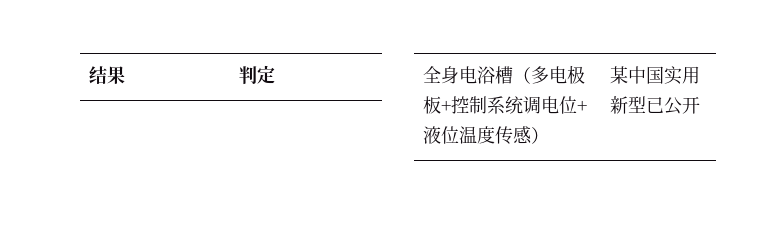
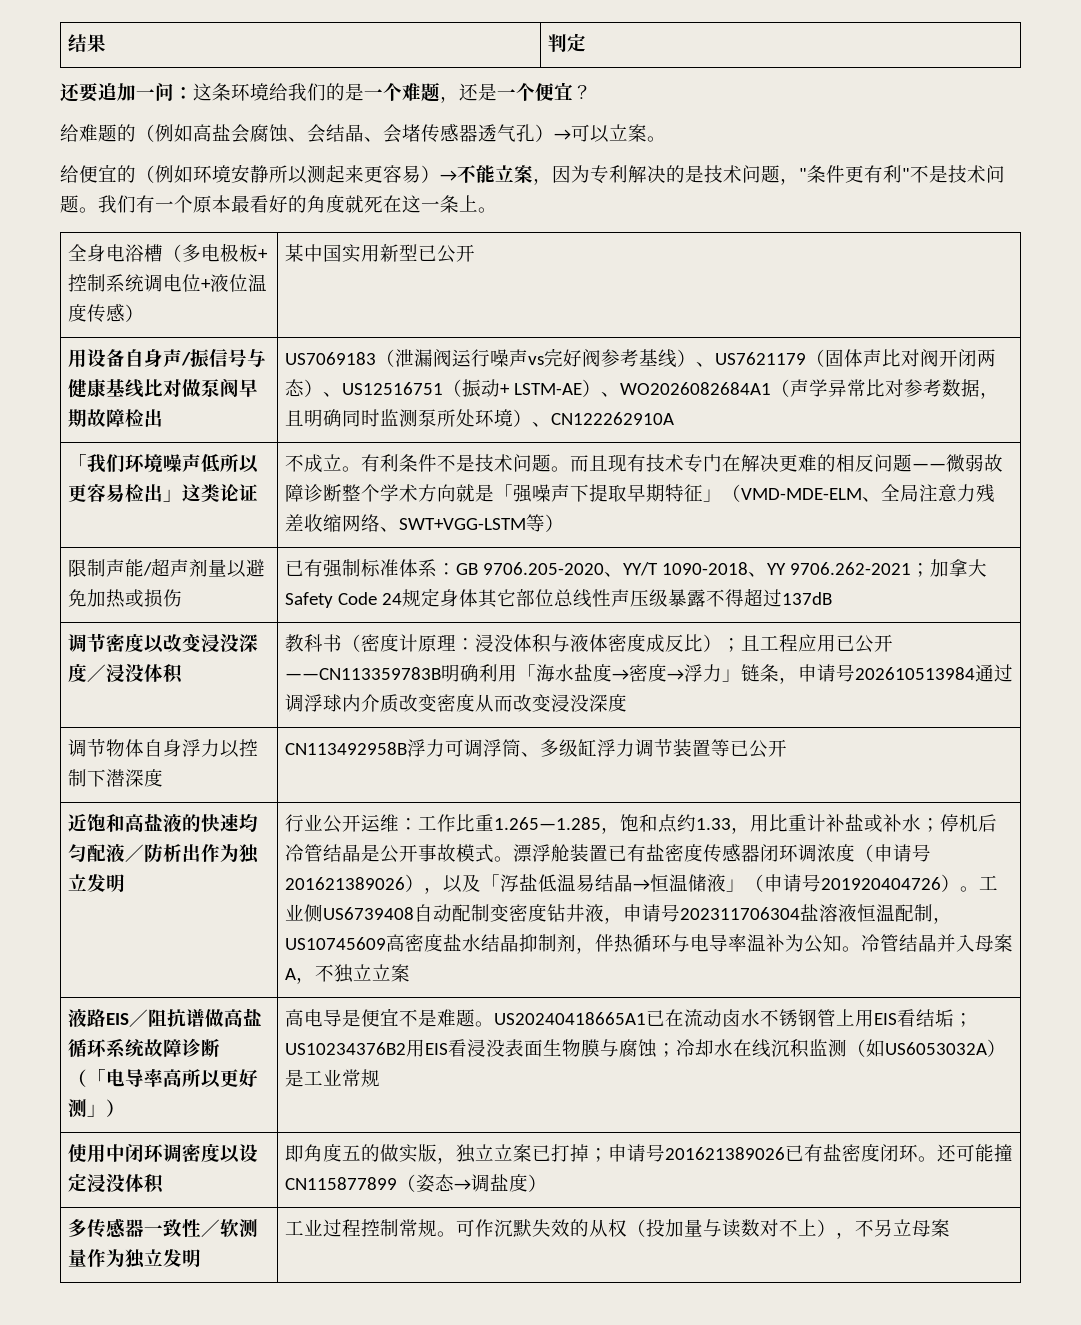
(276, 74) none -> [60,82,592,103] [60,124,666,143] [60,164,1005,185] [60,195,497,213] // 还要追加一问：这条环境给我们的是一个难题，还是一个便宜？ // 给难题的（例如高盐会腐蚀、会结晶、会堵传感器透气孔）→可以立案。 // 给便宜的（例如环境安静所以测起来更容易）→不能立案，因为专利解决的是技术问题，"条件更有利"不是技术问题。我们有一个原本最看好的角度就死在这一条上。
(701, 105) none -> [67,349,266,368] [67,378,258,398] [67,409,163,427] [284,348,996,368] [284,379,999,399] [284,409,674,427] [67,454,259,473] [67,484,258,503] [284,454,1003,473] [284,484,995,503] [284,514,564,532] [67,558,265,578] [67,589,182,608] [284,559,987,578] [284,588,832,608] [67,633,258,653] [67,664,183,684] [284,634,893,653] [284,664,1013,684] [284,694,627,713] [67,738,258,758] [67,769,163,787] [284,738,787,758] [67,813,258,832] [67,843,259,864] [67,874,125,892] [284,814,997,834] [284,844,931,863] [284,874,998,894] [284,904,952,924] [284,934,1013,954] [284,964,410,984] [67,1008,263,1027] [67,1038,220,1058] [67,1069,258,1088] [67,1099,125,1117] [284,1008,973,1027] [284,1039,1006,1058] [284,1069,380,1087] [67,1143,258,1163] [67,1173,164,1194] [284,1144,1013,1164] [284,1174,547,1193] [67,1218,258,1238] [67,1249,201,1269] [284,1219,950,1239] // 用设备自身声/振信号与健康基线比对做泵阀早期故障检出 | US7069183（泄漏阀运行噪声vs完好阀参考基线）、US7621179（固体声比对阀开闭两态）、US12516751（振动+ LSTM-AE）、WO2026082684A1（声学异常比对参考数据，且明确同时监测泵所处环境）、CN122262910A // 「我们环境噪声低所以更容易检出」这类论证 | 不成立。有利条件不是技术问题。而且现有技术专门在解决更难的相反问题——微弱故障诊断整个学术方向就是「强噪声下提取早期特征」（VMD-MDE-ELM、全局注意力残差收缩网络、SWT+VGG-LSTM等） // 限制声能/超声剂量以避免加热或损伤 | 已有强制标准体系：GB 9706.205-2020、YY/T 1090-2018、YY 9706.262-2021；加拿大Safety Code 24规定身体其它部位总线性声压级暴露不得超过137dB // 调节密度以改变浸没深度／浸没体积 | 教科书（密度计原理：浸没体积与液体密度成反比）；且工程应用已公开——CN113359783B明确利用「海水盐度→密度→浮力」链条，申请号202610513984通过调浮球内介质改变密度从而改变浸没深度 // 调节物体自身浮力以控制下潜深度 | CN113492958B浮力可调浮筒、多级缸浮力调节装置等已公开 // 近饱和高盐液的快速均匀配液／防析出作为独立发明 | 行业公开运维：工作比重1.265—1.285，饱和点约1.33，用比重计补盐或补水；停机后冷管结晶是公开事故模式。漂浮舱装置已有盐密度传感器闭环调浓度（申请号201621389026），以及「泻盐低温易结晶→恒温储液」（申请号201920404726）。工业侧US6739408自动配制变密度钻井液，申请号202311706304盐溶液恒温配制，US10745609高密度盐水结晶抑制剂，伴热循环与电导率温补为公知。冷管结晶并入母案A，不独立立案 // 液路EIS／阻抗谱做高盐循环系统故障诊断（「电导率高所以更好测」） | 高电导是便宜不是难题。US20240418665A1已在流动卤水不锈钢管上用EIS看结垢；US10234376B2用EIS看浸没表面生物膜与腐蚀；冷却水在线沉积监测（如US6053032A）是工业常规 // 使用中闭环调密度以设定浸没体积 | 即角度五的做实版，独立立案已打掉；申请号201621389026已有盐密度闭环。还可能撞CN115877899（姿态→调盐度） // 多传感器一致性／软测量作为独立发明 | 工业过程控制常规。可作沉默失效的从权（投加量与读数对不上），不另立母案

